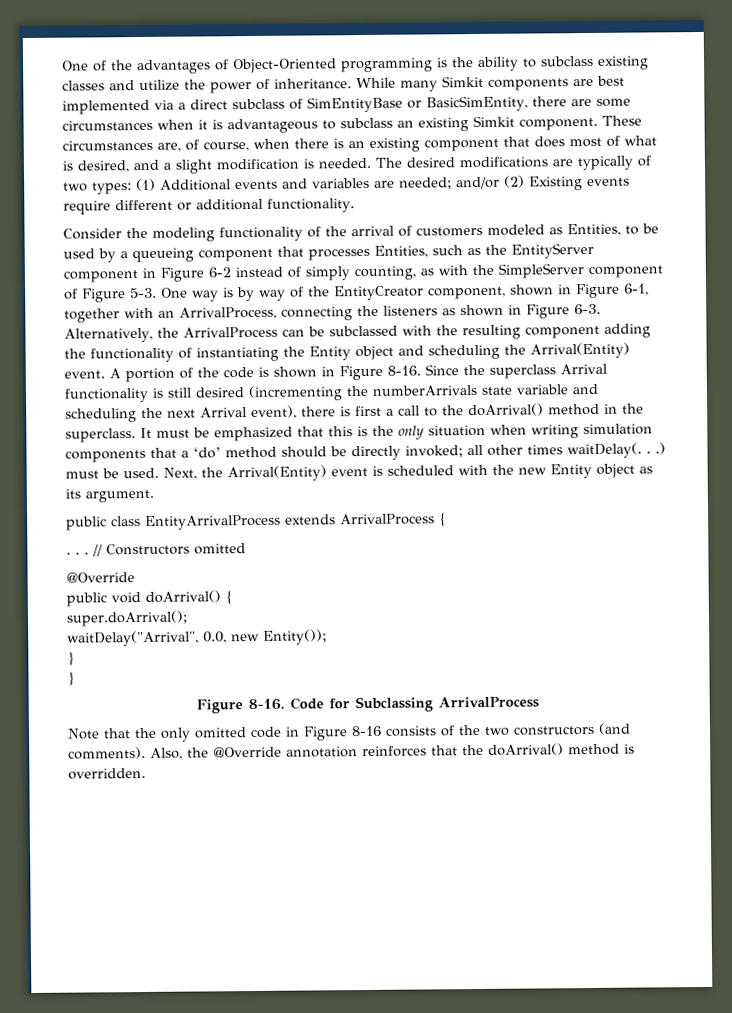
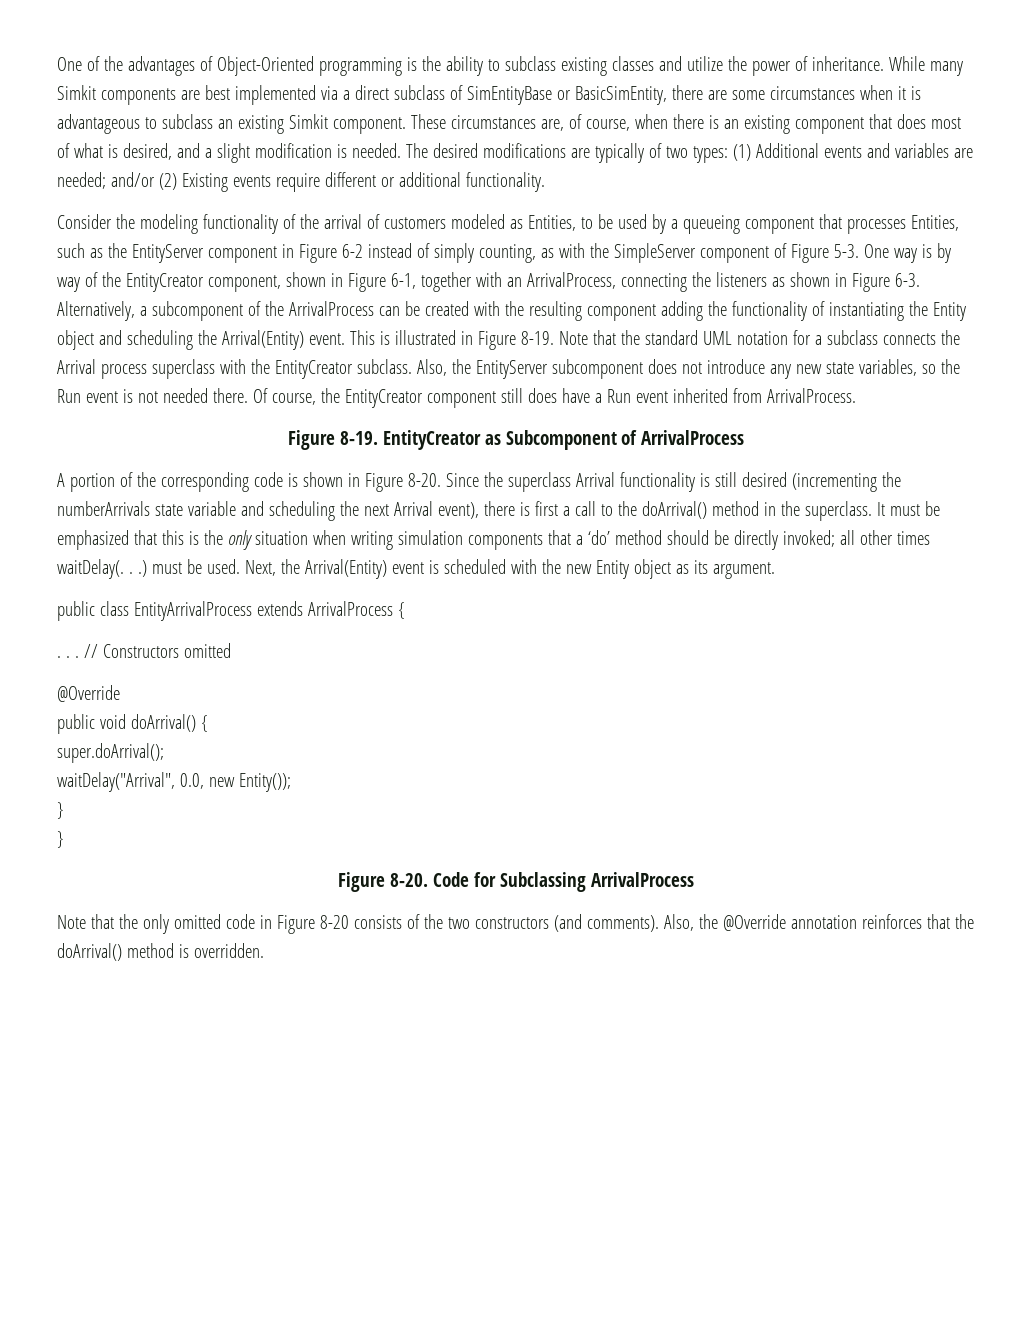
(153, 335) none -> [139,301,261,321] a subcomponent of
[328,325,398,337] subclassed -> [424,301,469,316] created
(105, 374) none -> [349,330,960,350] [57,359,960,379] [57,388,856,408] [287,430,745,450] This is illustrated in Figure 8-19. Note that the standard UML notation for a subclass connects the Arrival process superclass with the EntityCreator subclass. Also, the EntityServer subcomponent does not introduce any new state variables, so the Run event is not needed there. Of course, the EntityCreator component still does have a Run event inherited from ArrivalProcess. // Figure 8-19. EntityCreator as Subcomponent of ArrivalProcess //
(219, 372) none -> [160,472,249,492] corresponding
[387,365,421,376] 8-16. -> [407,473,441,487] 8-20.
[248,698,285,711] 8-16. -> [390,873,429,887] 8-20.
[351,725,382,737] 8-16 -> [319,915,349,929] 8-20

